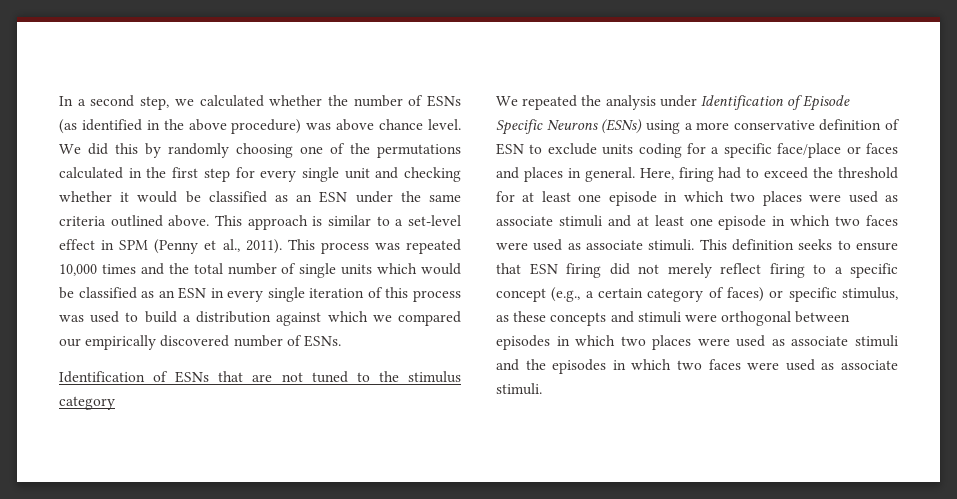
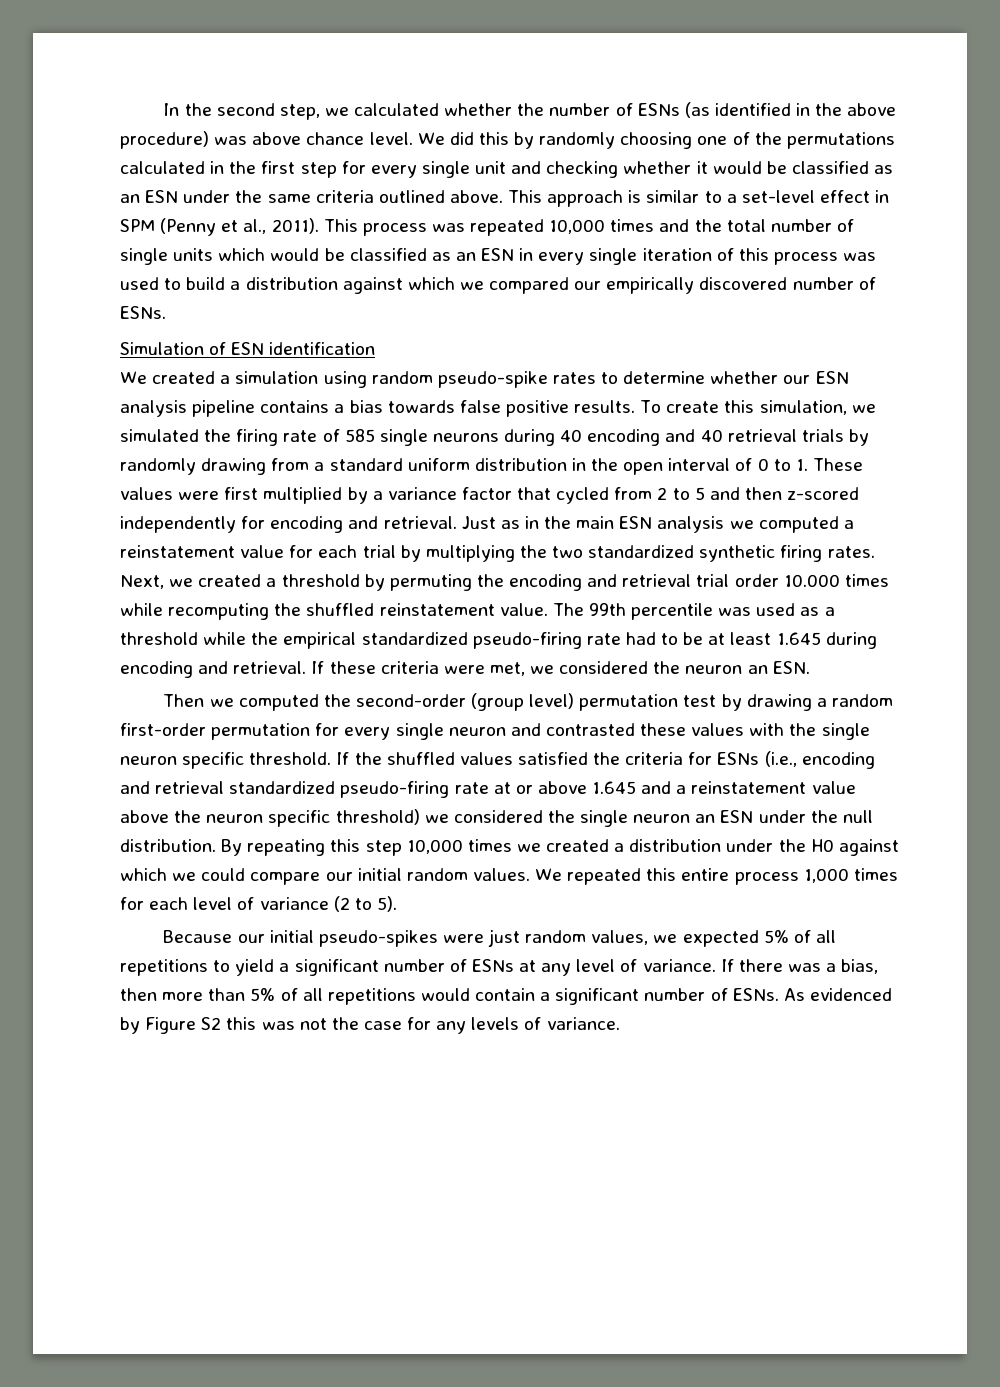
[77,99,86,106] a -> [184,103,212,116] the
[59,371,461,383] [59,396,115,410] [496,95,851,111] [496,119,900,135] [496,143,898,158] [496,167,898,182] [496,191,898,206] [496,215,898,230] [496,239,898,251] [496,263,898,278] [496,287,898,302] [496,311,851,326] [496,335,898,350] [496,359,898,374] [496,383,542,395] Identification of ESNs that are not tuned to the stimulus category // We repeated the analysis under Identification of Episode Specific Neurons (ESNs) using a more conservative definition of ESN to exclude units coding for a specific face/place or faces and places in general. Here, firing had to exceed the threshold for at least one episode in which two places were used as associate stimuli and at least one episode in which two faces were used as associate stimuli. This definition seeks to ensure that ESN firing did not merely reflect firing to a specific concept (e.g., a certain category of faces) or specific stimulus, as these concepts and stimuli were orthogonal between episodes in which two places were used as associate stimuli and the episodes in which two faces were used as associate stimuli. -> [120,342,376,355] [120,371,849,388] [120,400,876,417] [120,429,869,446] [120,458,863,475] [120,487,860,504] [120,516,854,533] [120,545,875,562] [120,574,889,591] [120,603,835,620] [120,632,877,649] [120,661,810,678] [163,693,893,711] [120,723,870,740] [120,751,875,769] [120,781,856,798] [120,809,873,827] [120,839,899,856] [120,868,898,885] [120,896,397,912] [163,929,836,947] [120,959,879,976] [120,988,892,1005] [120,1017,620,1034] Simulation of ESN identification // We created a simulation using random pseudo-spike rates to determine whether our ESN analysis pipeline contains a bias towards false positive results. To create this simulation, we simulated the firing rate of 585 single neurons during 40 encoding and 40 retrieval trials by randomly drawing from a standard uniform distribution in the open interval of 0 to 1. These values were first multiplied by a variance factor that cycled from 2 to 5 and then z-scored independently for encoding and retrieval. Just as in the main ESN analysis we computed a reinstatement value for each trial by multiplying the two standardized synthetic firing rates. Next, we created a threshold by permuting the encoding and retrieval trial order 10.000 times while recomputing the shuffled reinstatement value. The 99th percentile was used as a threshold while the empirical standardized pseudo-firing rate had to be at least 1.645 during encoding and retrieval. If these criteria were met, we considered the neuron an ESN. // Then we computed the second-order (group level) permutation test by drawing a random first-order permutation for every single neuron and contrasted these values with the single neuron specific threshold. If the shuffled values satisfied the criteria for ESNs (i.e., encoding and retrieval standardized pseudo-firing rate at or above 1.645 and a reinstatement value above the neuron specific threshold) we considered the single neuron an ESN under the null distribution. By repeating this step 10,000 times we created a distribution under the H0 against which we could compare our initial random values. We repeated this entire process 1,000 times for each level of variance (2 to 5). // Because our initial pseudo-spikes were just random values, we expected 5% of all repetitions to yield a significant number of ESNs at any level of variance. If there was a bias, then more than 5% of all repetitions would contain a significant number of ESNs. As evidenced by Figure S2 this was not the case for any levels of variance.

